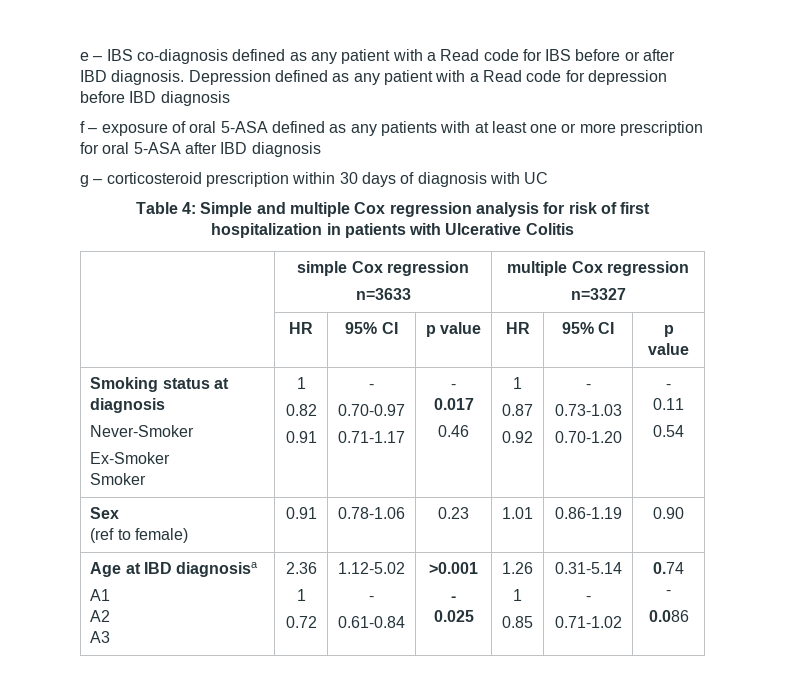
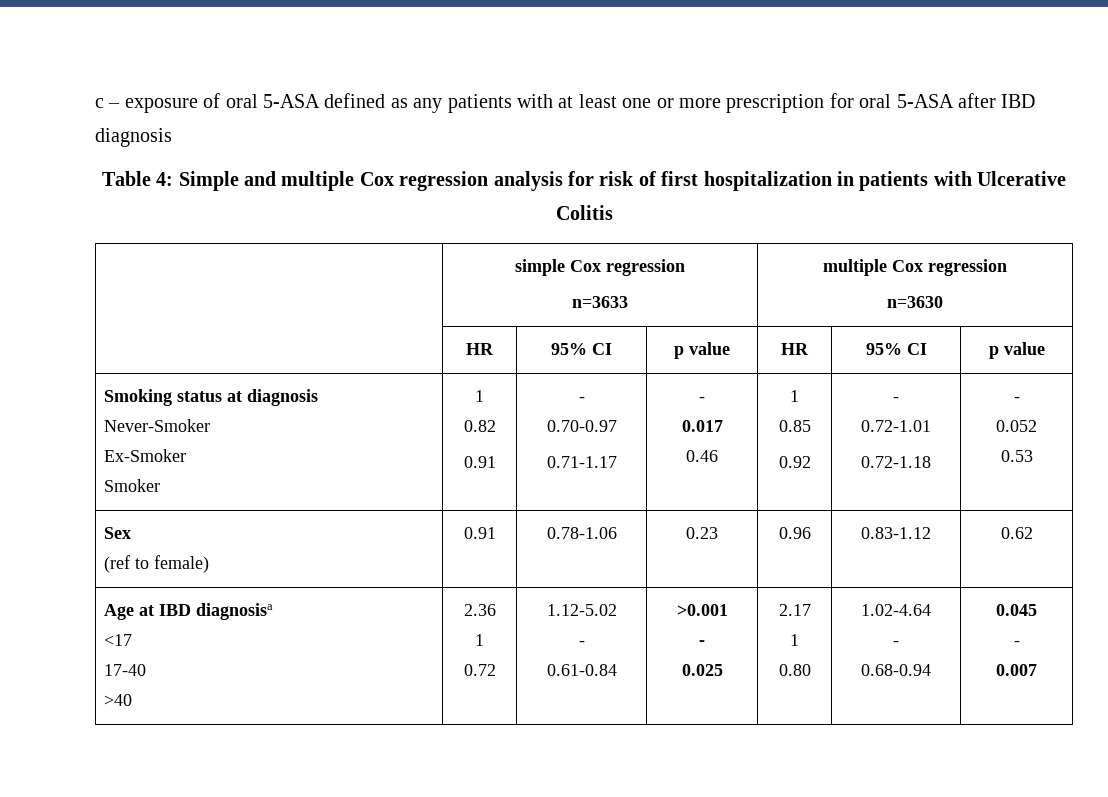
[80,49,676,64] [80,70,667,85] [80,91,230,106] [80,121,85,133] e – IBS co-diagnosis defined as any patient with a Read code for IBS before or after IBD diagnosis. Depression defined as any patient with a Read code for depression before IBD diagnosis // f -> [95,98,104,108] c
[80,172,549,187] // g – corticosteroid prescription within 30 days of diagnosis with UC -> (172, 137) none
[570,288,626,300] n=3327 -> [887,296,943,308] n=3630
[502,404,533,416] 0.87 -> [778,420,811,432] 0.85
[554,404,622,416] [554,431,622,443] [666,384,671,389] [653,398,684,410] [653,425,684,437] 0.73-1.03 // 0.70-1.20 | - // 0.11 // 0.54 -> [861,420,931,432] [861,456,931,468] [1013,397,1020,402] [996,420,1037,432] [1000,450,1033,462] 0.72-1.01 // 0.72-1.18 | - // 0.052 // 0.53
[502,507,533,519] [554,507,622,519] [653,507,684,519] 1.01 | 0.86-1.19 | 0.90 -> [778,527,811,539] [861,527,931,539] [1000,527,1033,539] 0.96 | 0.83-1.12 | 0.62
[90,589,111,601] [90,610,111,622] [90,631,111,643] A1 // A2 // A3 -> [103,634,132,646] [103,664,146,676] [103,694,132,706] <17 // 17-40 // >40
[502,562,533,574] [513,589,522,601] [502,616,533,628] [554,562,622,574] [585,596,591,601] [554,616,622,628] [653,562,684,574] [666,590,671,595] [648,610,689,622] 1.26 // 1 // 0.85 | 0.31-5.14 // - // 0.71-1.02 | 0.74 // - // 0.086 -> [778,604,811,616] [790,634,799,646] [778,664,811,676] [861,604,931,616] [893,641,899,646] [861,664,931,676] [996,604,1037,616] [1013,641,1020,646] [996,664,1037,676] 2.17 // 1 // 0.80 | 1.02-4.64 // - // 0.68-0.94 | 0.045 // - // 0.007

